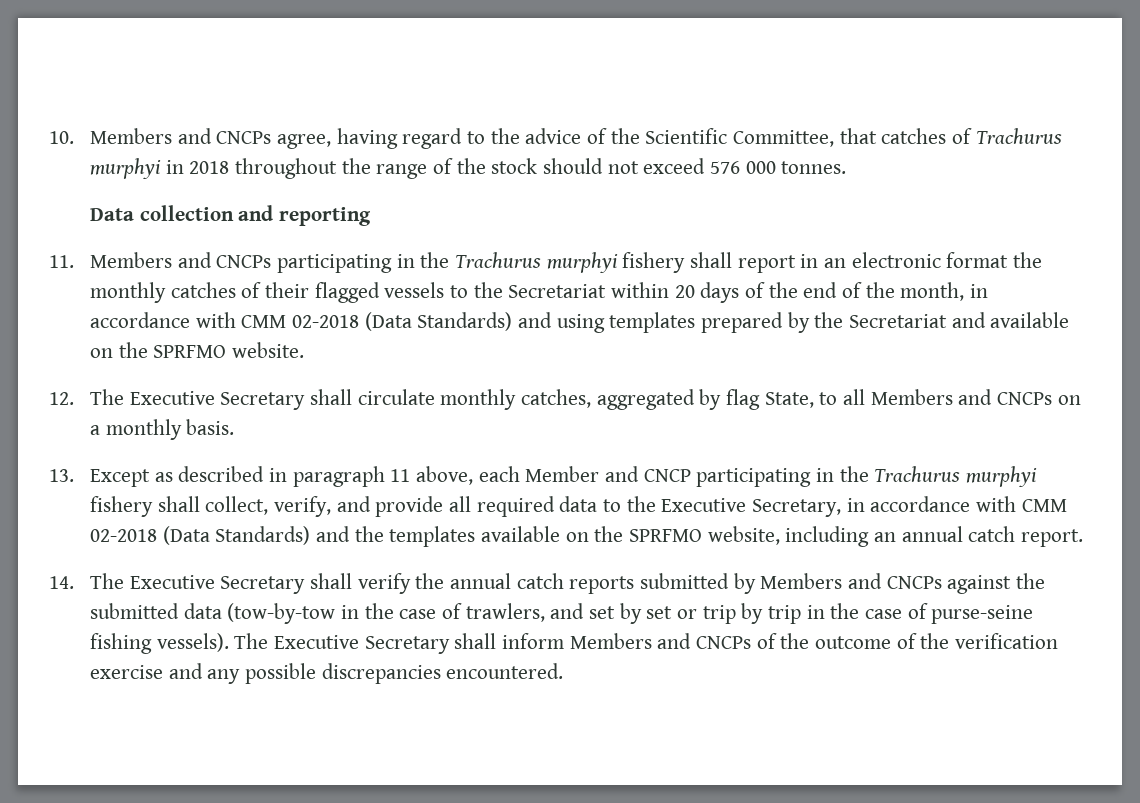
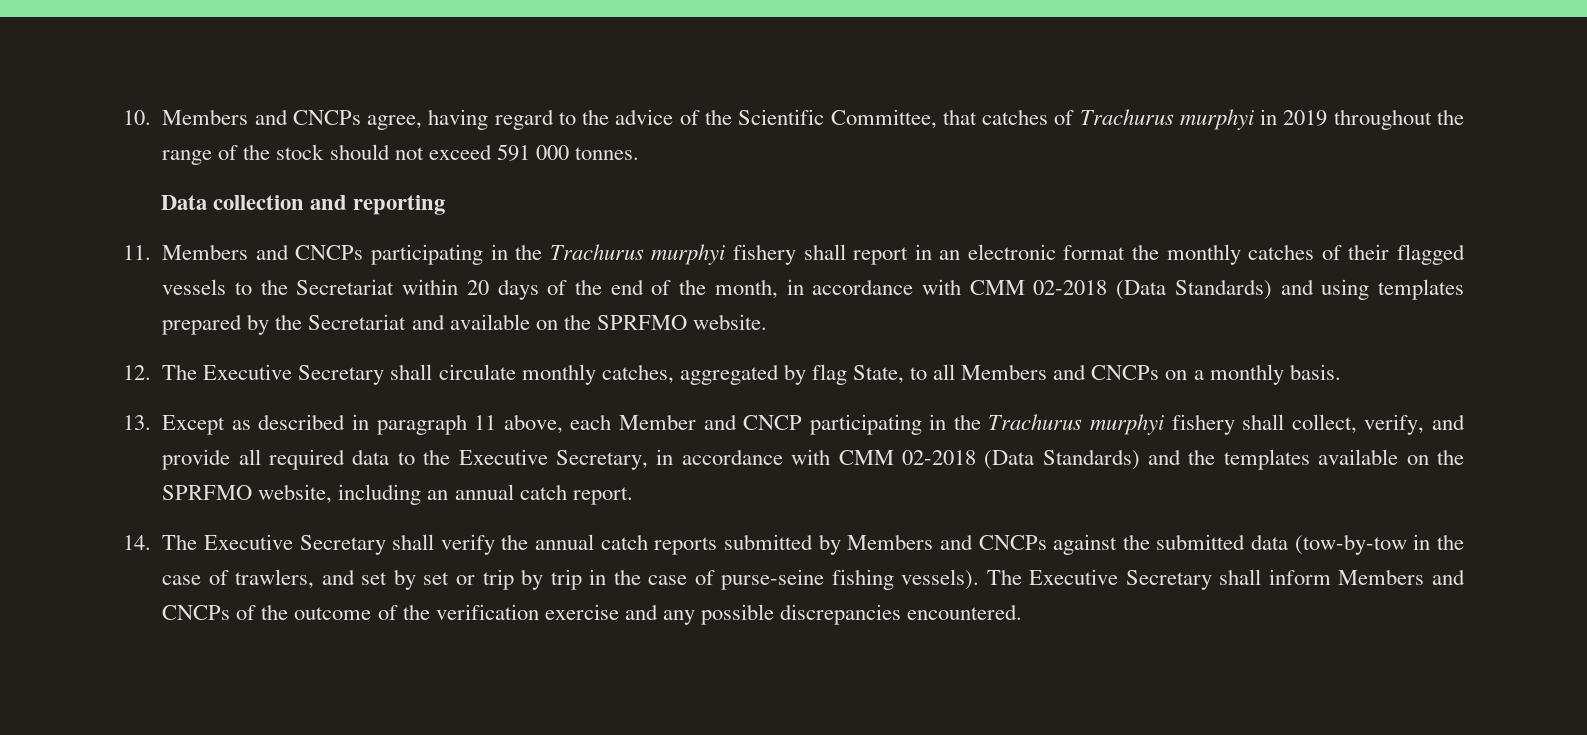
[189,161,230,174] 2018 -> [1283,110,1328,126] 2019
[710,161,741,174] 576 -> [496,144,530,161] 591

